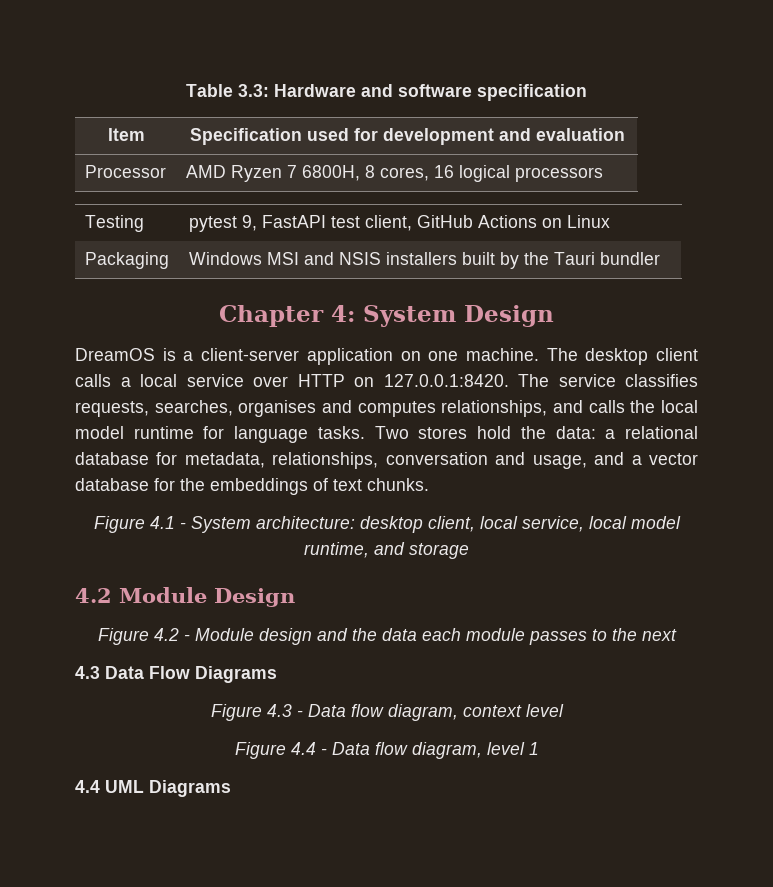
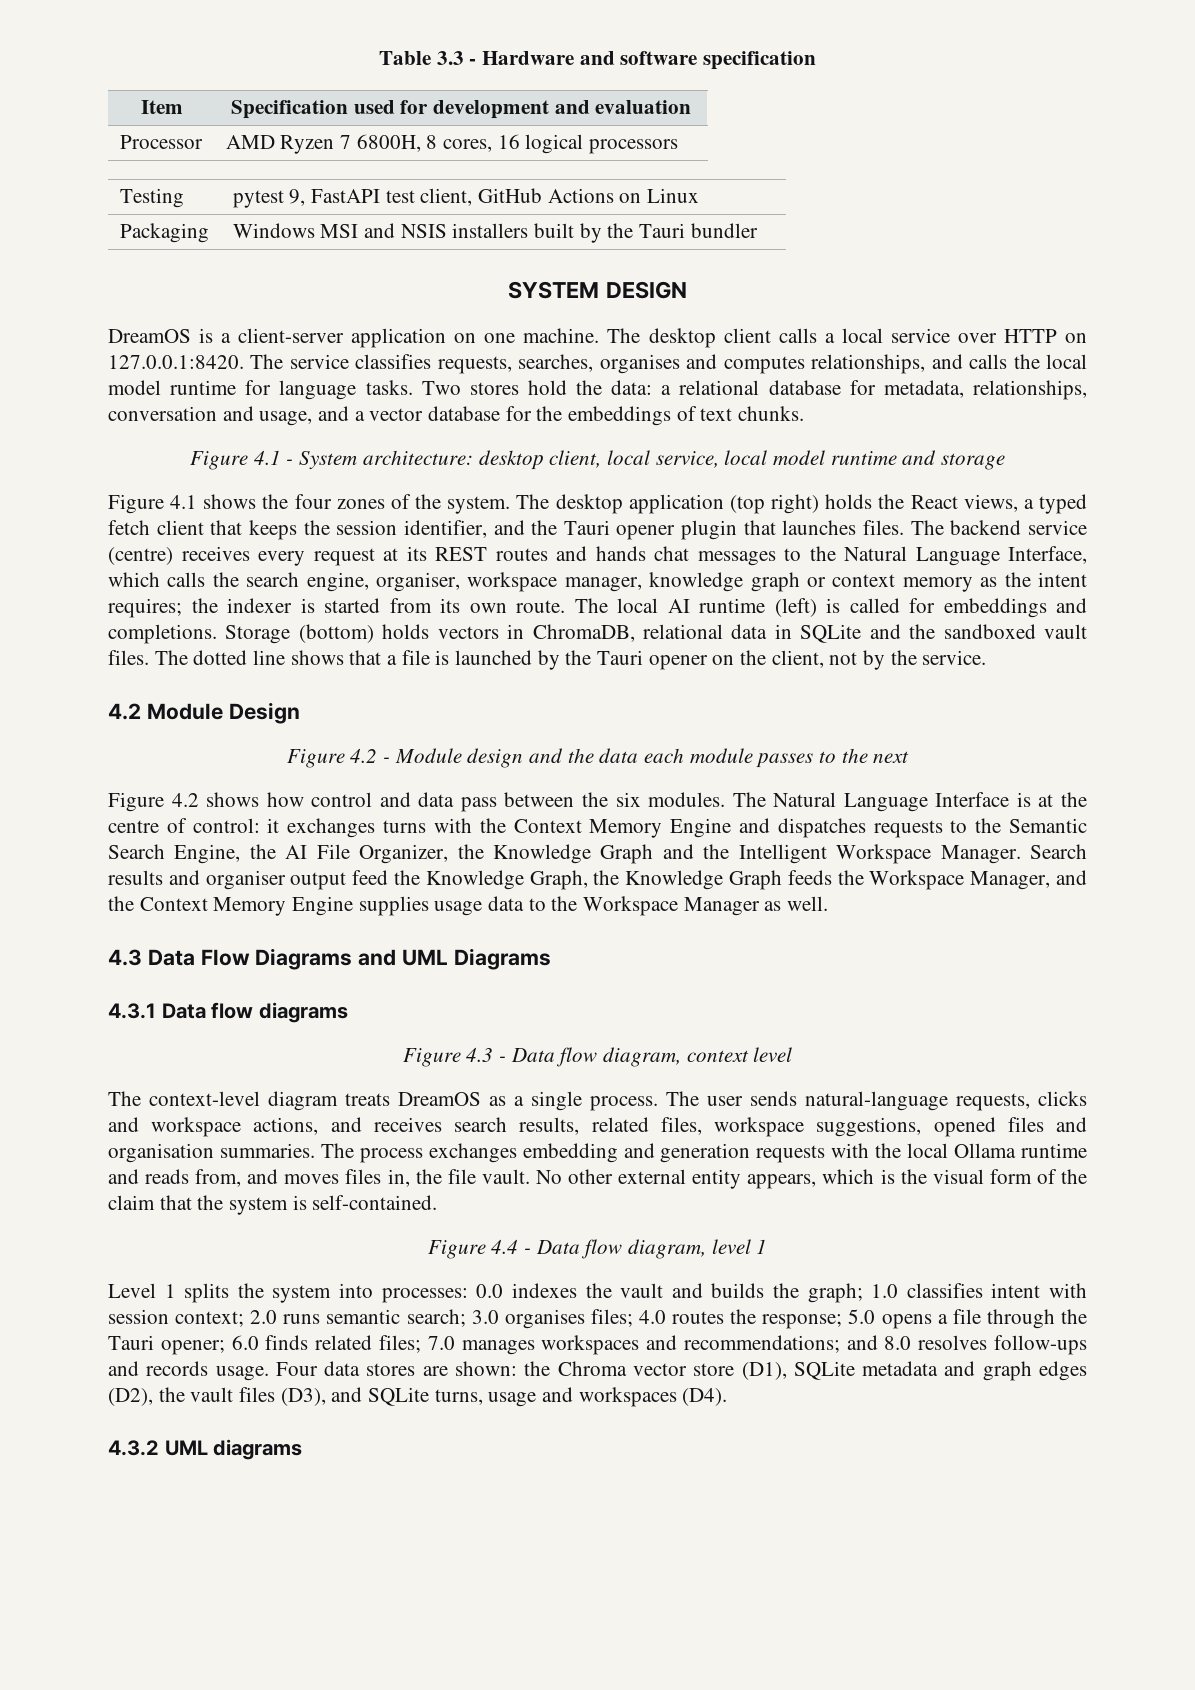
[238,84,269,97] 3.3: -> [436,51,477,65] 3.3 -
[219,305,554,327] Chapter 4: System Design -> [508,281,687,299] SYSTEM DESIGN
[304,542,369,558] runtime, -> [830,451,897,465] runtime
(469, 551) none -> [108,494,1087,514] [108,520,1087,540] [108,546,1087,566] [108,572,1087,592] [108,598,1087,618] [108,624,1088,644] [108,650,987,670] // Figure 4.1 shows the four zones of the system. The desktop application (top right) holds the React views, a typed fetch client that keeps the session identifier, and the Tauri opener plugin that launches files. The backend service (centre) receives every request at its REST routes and hands chat messages to the Natural Language Interface, which calls the search engine, organiser, workspace manager, knowledge graph or context memory as the intent requires; the indexer is started from its own route. The local AI runtime (left) is called for embeddings and completions. Storage (bottom) holds vectors in ChromaDB, relational data in SQLite and the sandboxed vault files. The dotted line shows that a file is launched by the Tauri opener on the client, not by the service.
[75,666,277,683] 4.3 Data Flow Diagrams -> [108,792,1087,812] [108,818,1087,838] [108,844,1087,864] [108,870,1087,890] [108,896,829,916] [108,948,551,970] [108,1002,348,1023] Figure 4.2 shows how control and data pass between the six modules. The Natural Language Interface is at the centre of control: it exchanges turns with the Context Memory Engine and dispatches requests to the Semantic Search Engine, the AI File Organizer, the Knowledge Graph and the Intelligent Workspace Manager. Search results and organiser output feed the Knowledge Graph, the Knowledge Graph feeds the Workspace Manager, and the Context Memory Engine supplies usage data to the Workspace Manager as well. // 4.3 Data Flow Diagrams and UML Diagrams // 4.3.1 Data flow diagrams
(564, 710) none -> [108,1091,1087,1111] [108,1117,1088,1137] [108,1143,1087,1163] [108,1169,1087,1189] [108,1195,438,1215] // The context-level diagram treats DreamOS as a single process. The user sends natural-language requests, clicks and workspace actions, and receives search results, related files, workspace suggestions, opened files and organisation summaries. The process exchanges embedding and generation requests with the local Ollama runtime and reads from, and moves files in, the file vault. No other external entity appears, which is the visual form of the claim that the system is self-contained.
[75,780,231,797] 4.4 UML Diagrams -> [108,1283,1087,1303] [108,1309,1087,1329] [108,1335,1088,1355] [108,1361,1087,1381] [108,1387,728,1407] [108,1439,303,1460] Level 1 splits the system into processes: 0.0 indexes the vault and builds the graph; 1.0 classifies intent with session context; 2.0 runs semantic search; 3.0 organises files; 4.0 routes the response; 5.0 opens a file through the Tauri opener; 6.0 finds related files; 7.0 manages workspaces and recommendations; and 8.0 resolves follow-ups and records usage. Four data stores are shown: the Chroma vector store (D1), SQLite metadata and graph edges (D2), the vault files (D3), and SQLite turns, usage and workspaces (D4). // 4.3.2 UML diagrams

